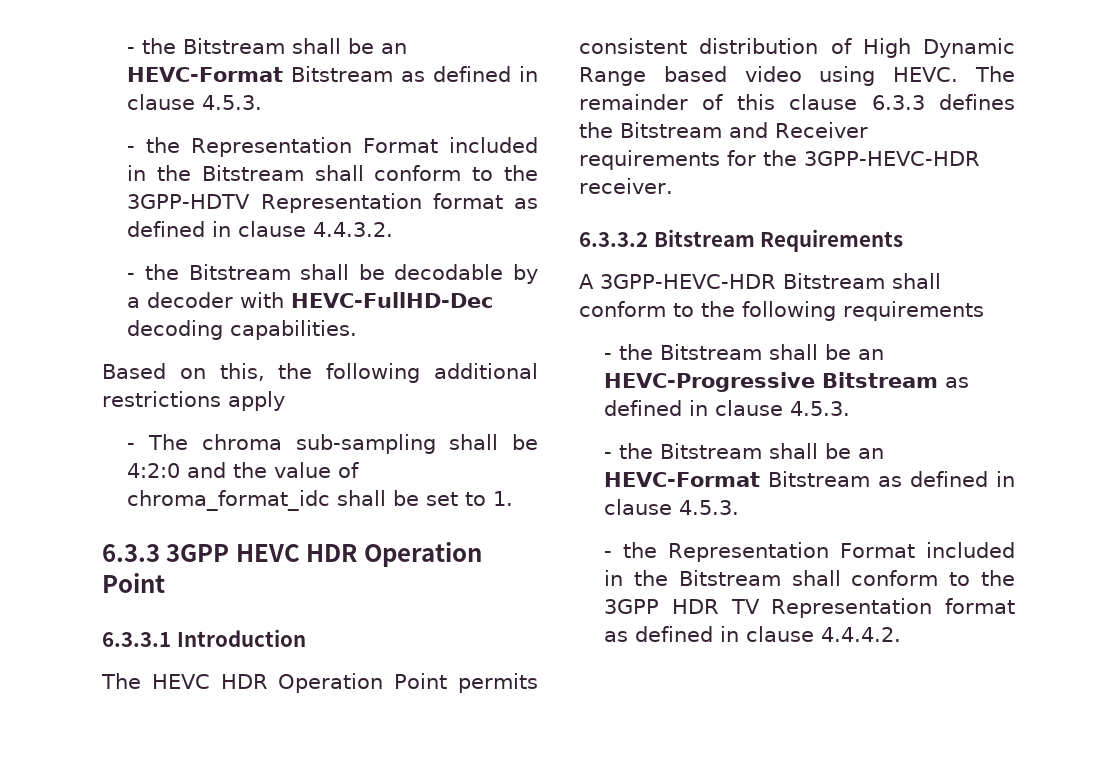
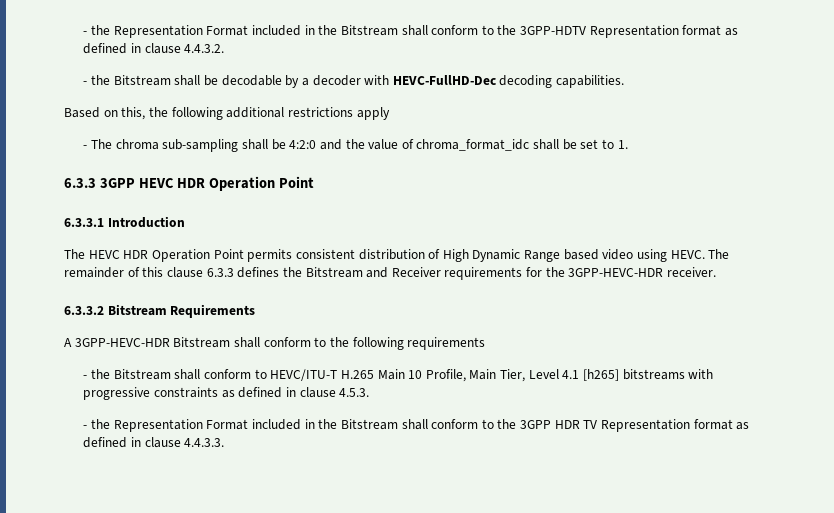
[127,38,408,54] [127,66,538,82] [127,94,263,110] [127,137,181,153] - the Bitstream shall be an HEVC-Format Bitstream as defined in clause 4.5.3. // - the -> [83,25,110,35] - the
[825,344,885,360] [604,372,970,392] [604,400,851,416] [604,443,885,459] [604,471,871,487] be an HEVC-Progressive Bitstream as defined in clause 4.5.3. // - the Bitstream shall be an HEVC-Format Bitstream -> [203,369,714,382] [83,387,218,400] conform to HEVC/ITU-T H.265 Main 10 Profile, Main Tier, Level 4.1 [h265] bitstreams with progressive constraints
[821,627,902,642] 4.4.4.2. -> [184,438,225,447] 4.4.3.3.

